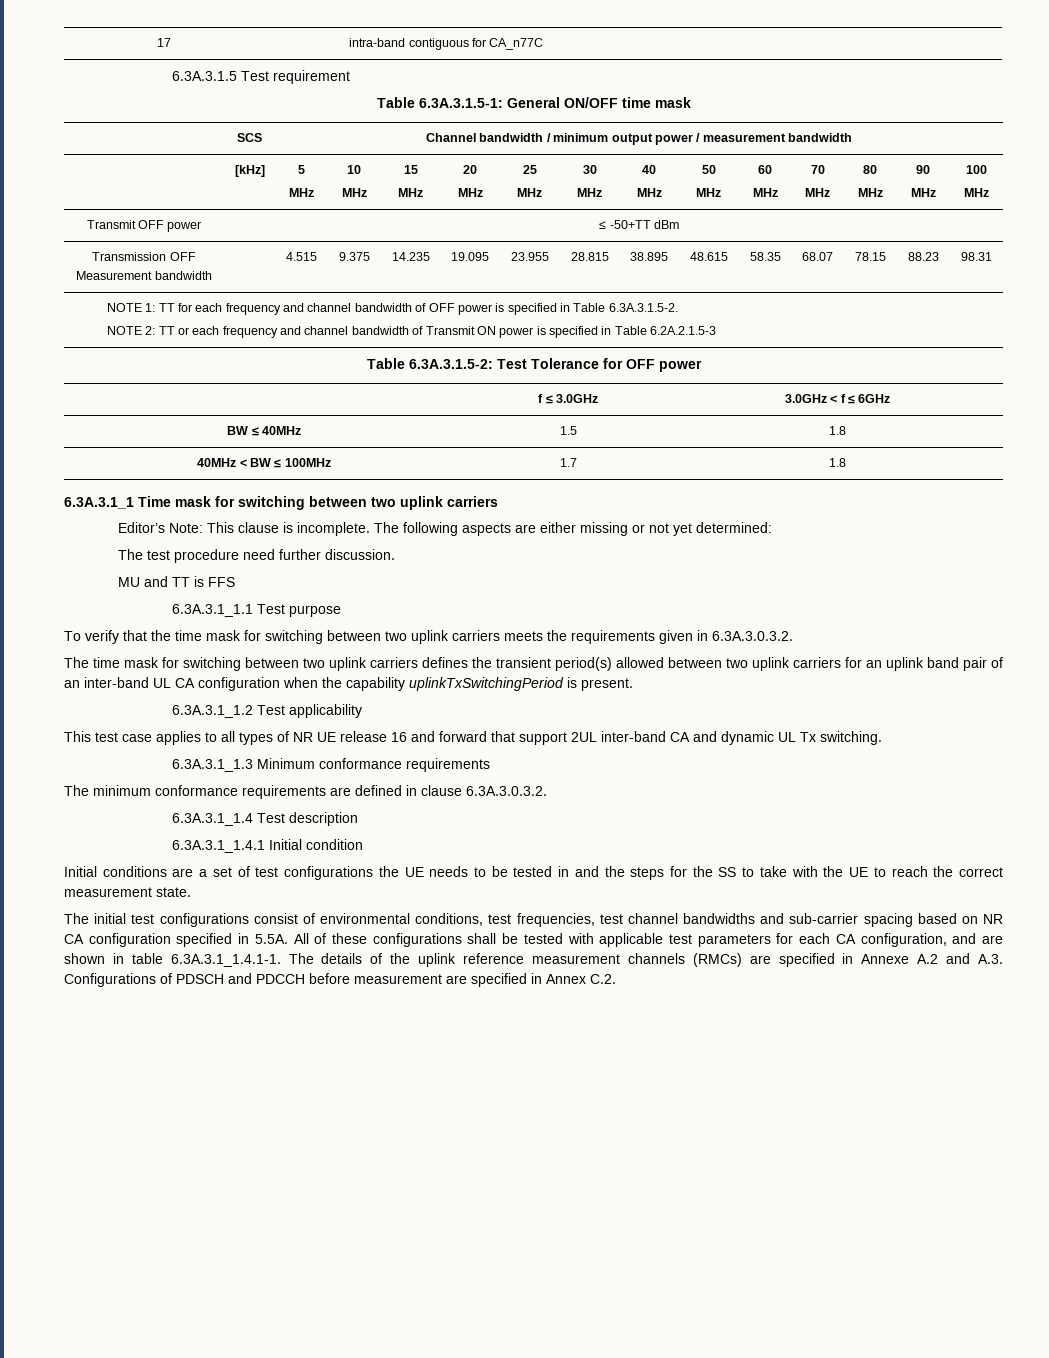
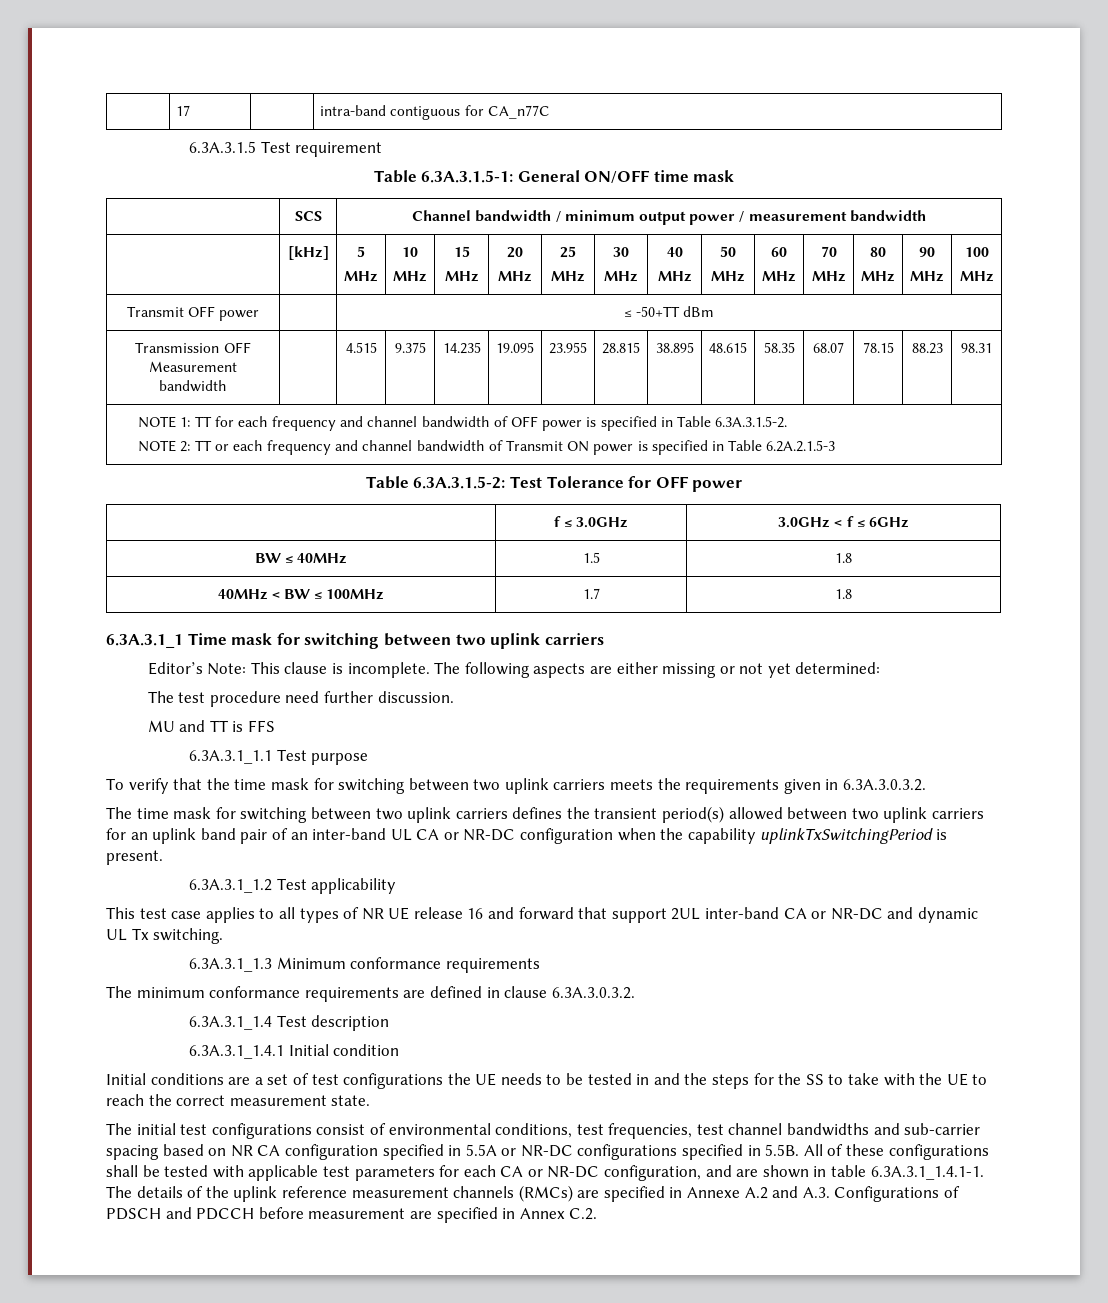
(195, 683) none -> [443,829,516,841] or NR-DC
(690, 737) none -> [811,908,883,920] or NR-DC
[254,934,288,944] 5.5A. -> [465,1144,800,1160] 5.5A or NR-DC configurations specified in 5.5B.
(856, 939) none -> [527,1166,600,1178] or NR-DC

